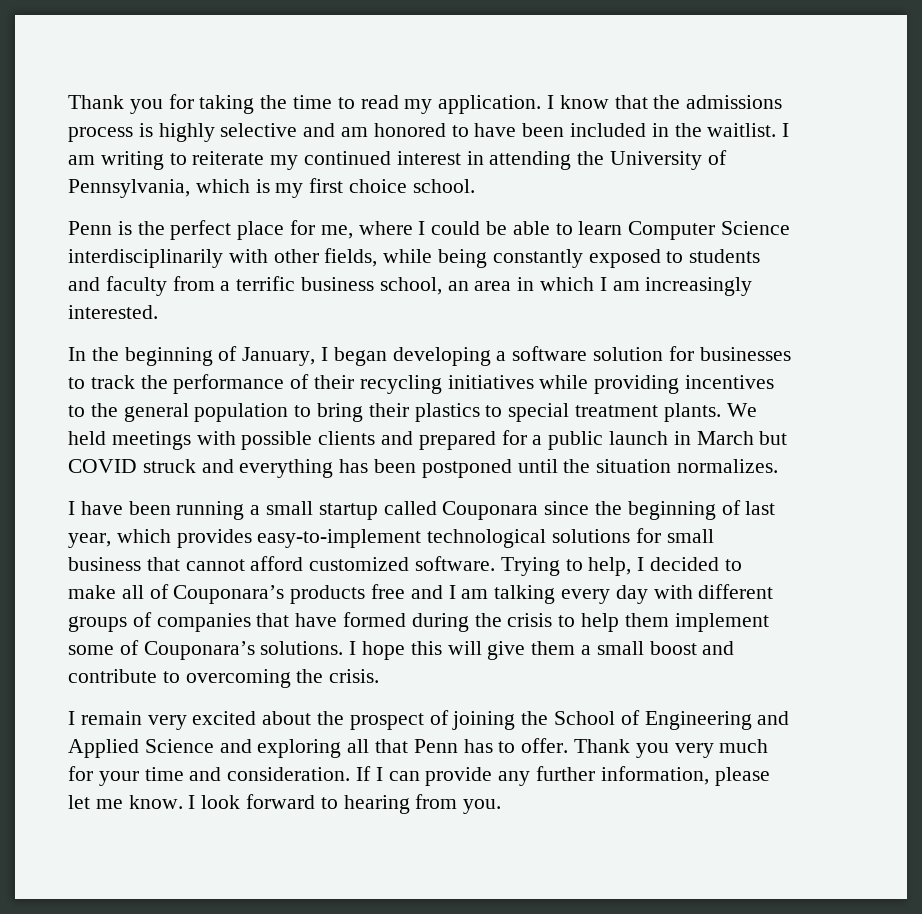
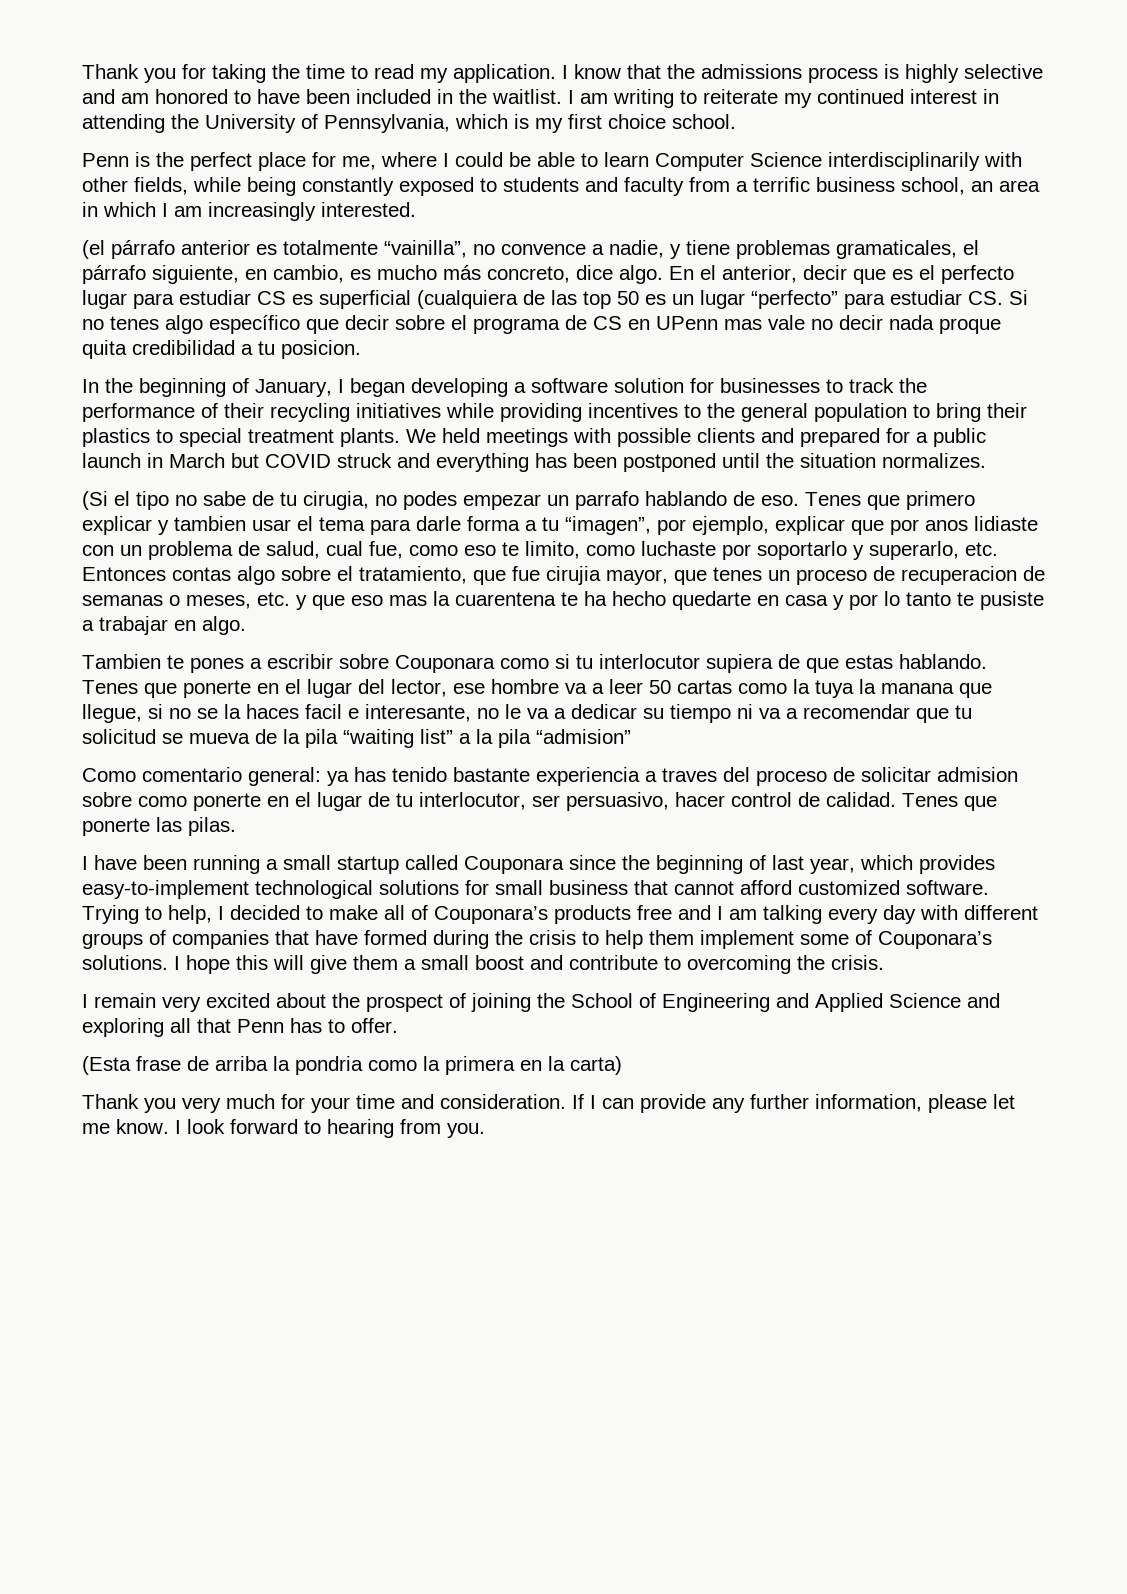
(158, 312) none -> [82,240,979,259] [82,265,1014,284] [82,290,1028,309] [82,315,1001,334] [82,340,361,359] // (el párrafo anterior es totalmente “vainilla”, no convence a nadie, y tiene problemas gramaticales, el párrafo siguiente, en cambio, es mucho más concreto, dice algo. En el anterior, decir que es el perfecto lugar para estudiar CS es superficial (cualquiera de las top 50 es un lugar “perfecto” para estudiar CS. Si no tenes algo específico que decir sobre el programa de CS en UPenn mas vale no decir nada proque quita credibilidad a tu posicion.
(779, 466) none -> [82,491,975,510] [82,516,1038,535] [82,541,998,560] [82,566,1045,585] [82,591,1044,610] [82,616,246,635] [82,654,987,673] [82,679,992,698] [82,704,972,723] [82,729,631,748] [82,767,1018,786] [82,792,997,811] [82,817,236,836] // (Si el tipo no sabe de tu cirugia, no podes empezar un parrafo hablando de eso. Tenes que primero explicar y tambien usar el tema para darle forma a tu “imagen”, por ejemplo, explicar que por anos lidiaste con un problema de salud, cual fue, como eso te limito, como luchaste por soportarlo y superarlo, etc. Entonces contas algo sobre el tratamiento, que fue cirujia mayor, que tenes un proceso de recuperacion de semanas o meses, etc. y que eso mas la cuarentena te ha hecho quedarte en casa y por lo tanto te pusiste a trabajar en algo. // Tambien te pones a escribir sobre Couponara como si tu interlocutor supiera de que estas hablando. Tenes que ponerte en el lugar del lector, ese hombre va a leer 50 cartas como la tuya la manana que llegue, si no se la haces facil e interesante, no le va a dedicar su tiempo ni va a recomendar que tu solicitud se mueva de la pila “waiting list” a la pila “admision” // Como comentario general: ya has tenido bastante experiencia a traves del proceso de solicitar admision sobre como ponerte en el lugar de tu interlocutor, ser persuasivo, hacer control de calidad. Tenes que ponerte las pilas.
(569, 745) none -> [82,1056,622,1075] // (Esta frase de arriba la pondria como la primera en la carta) //

